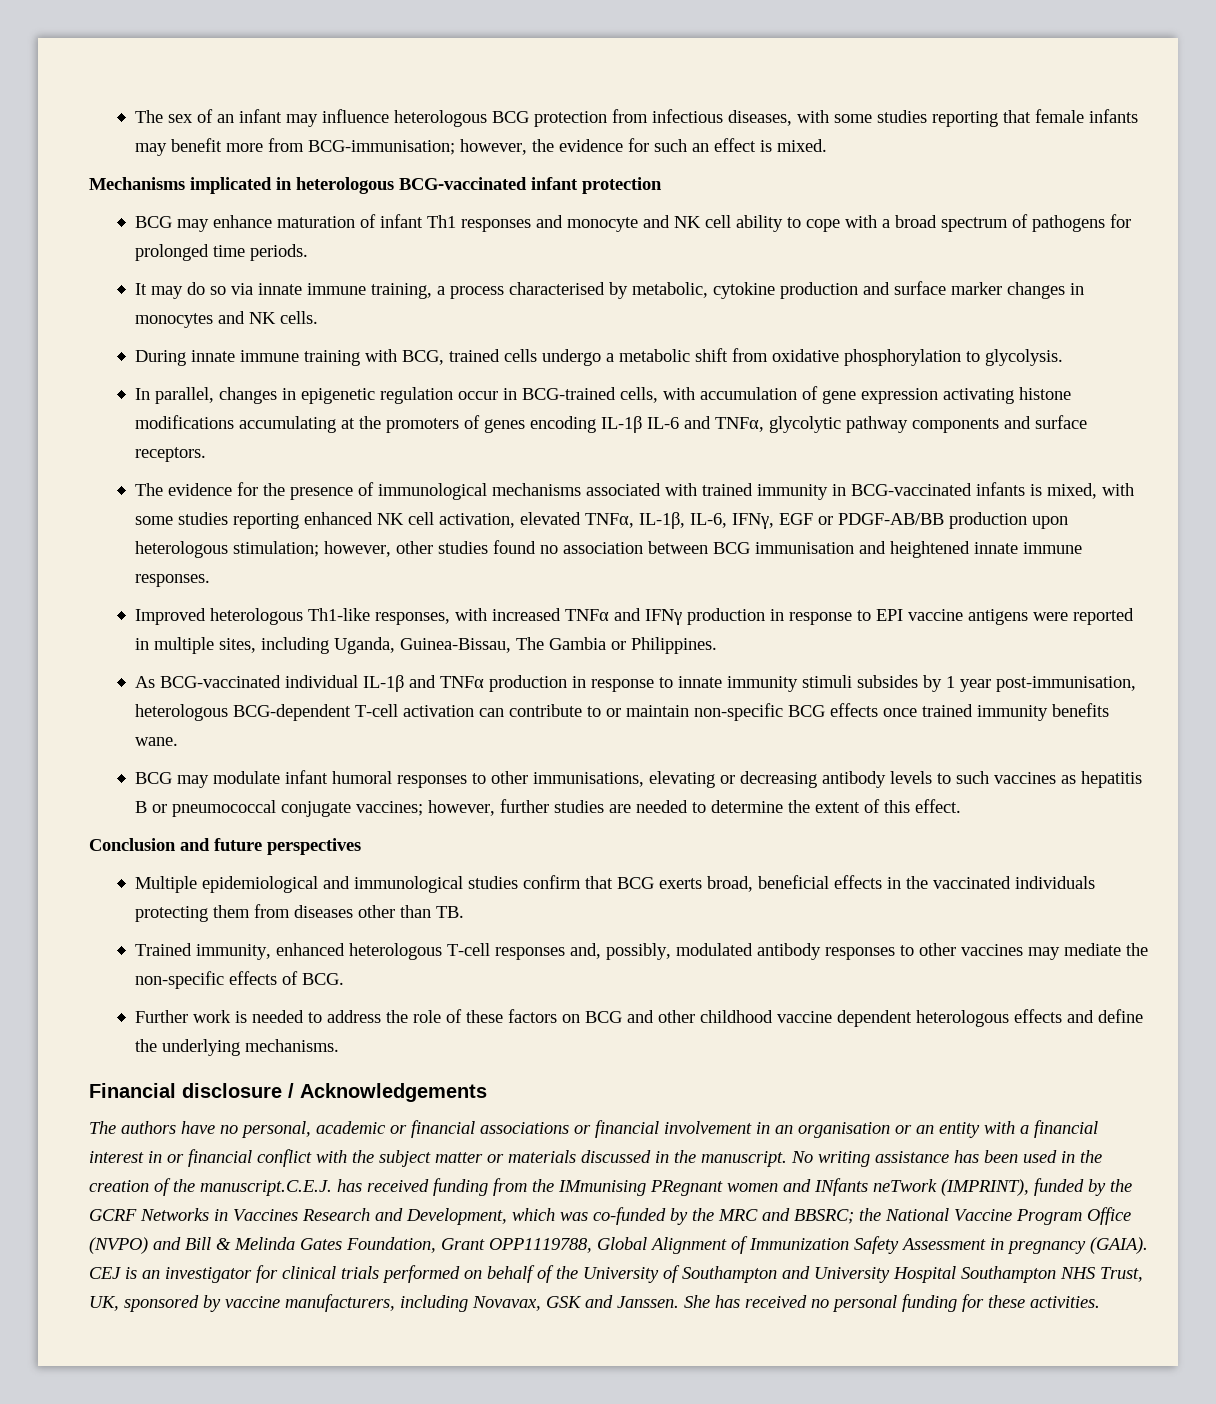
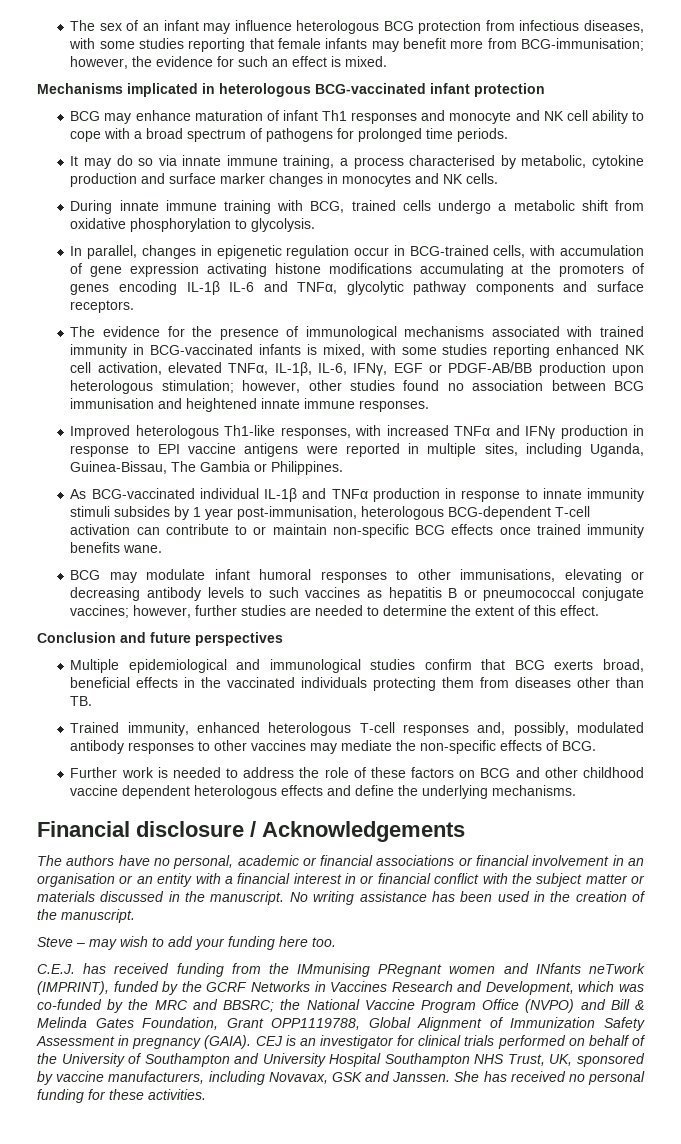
[200,1180,332,1196] manuscript.C.E.J. -> [61,909,135,923] [37,936,336,950] [37,964,75,974] manuscript. // Steve – may wish to add your funding here too. // C.E.J.

